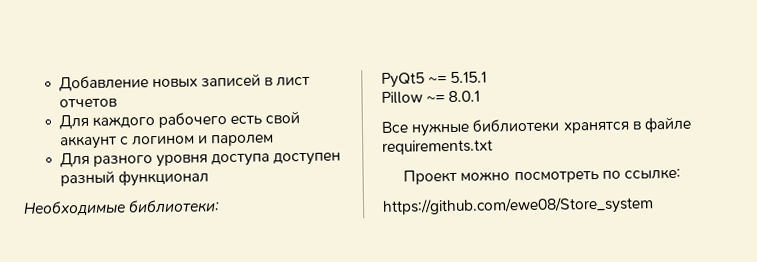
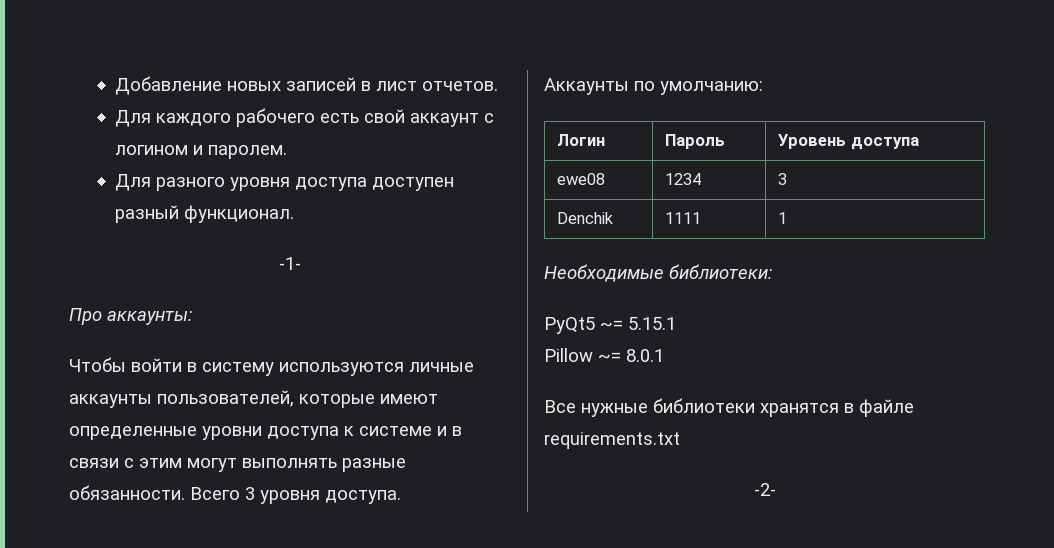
[58,98,117,108] отчетов -> [421,81,498,91] отчетов.
[211,134,275,147] паролем -> [207,145,287,159] паролем.
[117,169,209,187] функционал -> [183,205,294,223] [278,257,301,270] [69,308,192,325] [69,357,474,376] [69,390,438,408] [69,426,462,440] [69,458,406,472] [69,485,401,504] [544,78,763,95] [557,134,606,146] [665,134,726,149] [778,134,919,150] [557,173,606,185] [665,173,702,185] [778,173,788,185] [557,212,614,224] [665,212,702,224] [778,212,788,224] функционал. // -1- // Про аккаунты: // Чтобы войти в систему используются личные аккаунты пользователей, которые имеют определенные уровни доступа к системе и в связи с этим могут выполнять разные обязанности. Всего 3 уровня доступа. // Аккаунты по умолчанию: // Логин | Пароль | Уровень доступа // ewe08 | 1234 | 3 // Denchik | 1111 | 1
[403,168,681,185] [382,196,654,216] Проект можно посмотреть по ссылке: // https://github.com/ewe08/Store_system -> [753,483,776,496] -2-

